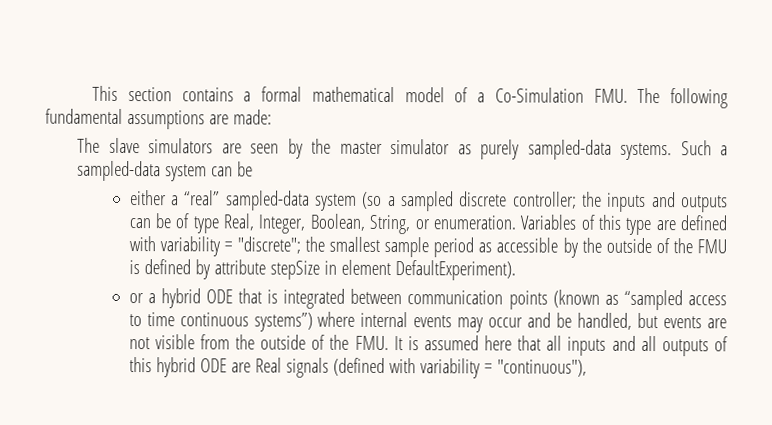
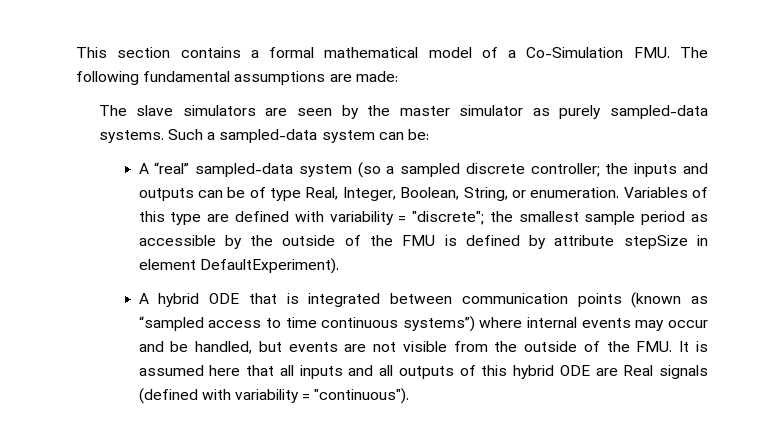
[237,161,254,177] [129,190,179,206] be // either a -> [407,129,429,140] [138,163,149,174] be: // A
[128,293,156,304] or a -> [138,293,149,304] A
[496,359,587,377] "continuous"), -> [314,388,410,404] "continuous").

